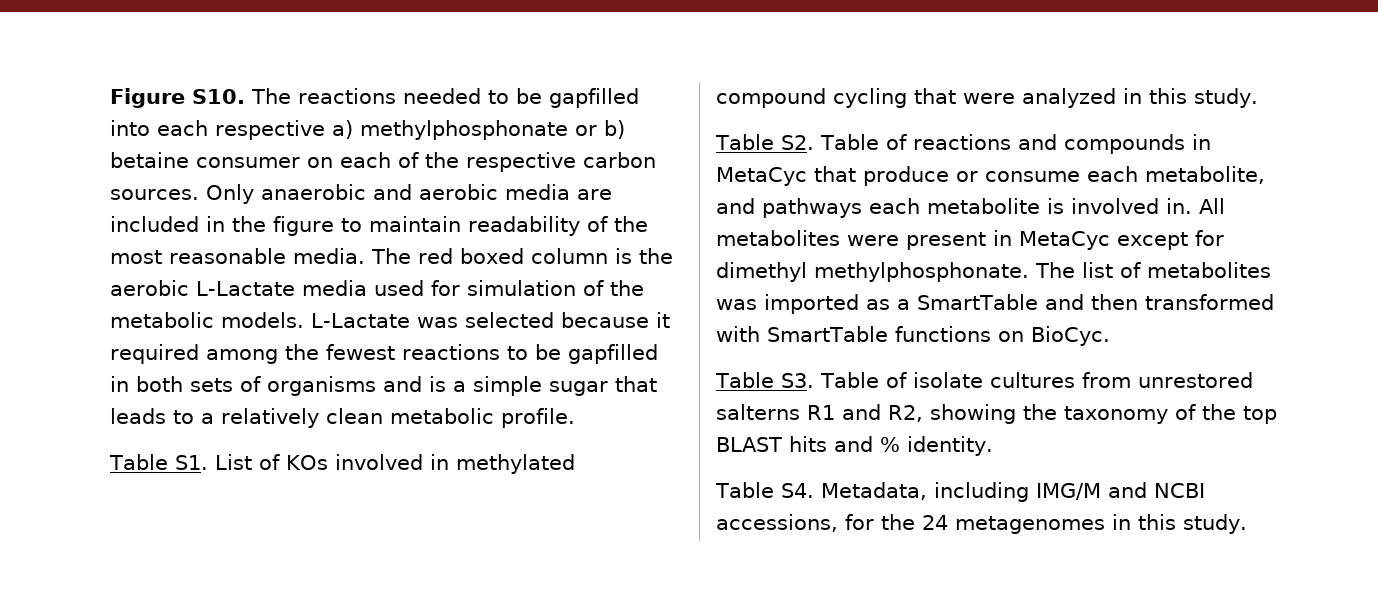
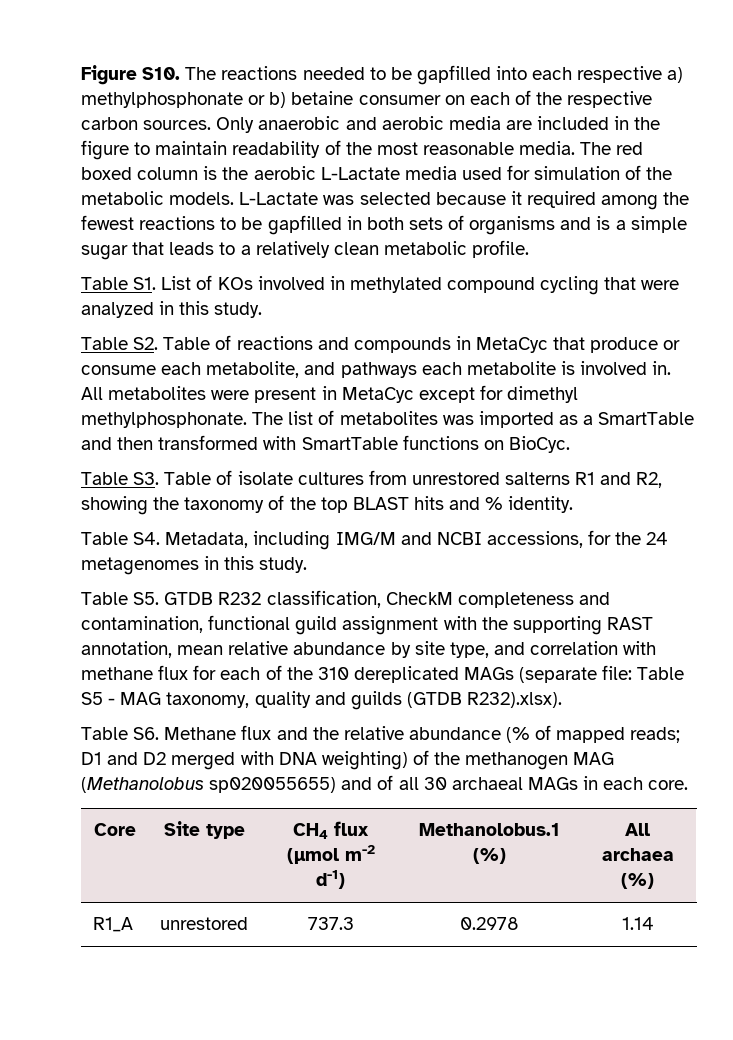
(1247, 524) none -> [81,590,610,608] [81,615,653,635] [81,641,657,658] [81,665,685,683] [81,691,563,710] [81,725,681,743] [81,750,615,770] [81,775,689,793] [93,823,136,836] [163,821,245,839] [293,821,369,839] [286,845,375,864] [316,870,345,889] [419,823,560,836] [473,848,506,864] [625,823,650,836] [601,848,674,861] [621,873,654,889] [92,917,133,932] [160,917,248,930] [307,917,354,930] [460,917,519,930] [621,917,654,930] // Table S5. GTDB R232 classification, CheckM completeness and contamination, functional guild assignment with the supporting RAST annotation, mean relative abundance by site type, and correlation with methane flux for each of the 310 dereplicated MAGs (separate file: Table S5 - MAG taxonomy, quality and guilds (GTDB R232).xlsx). // Table S6. Methane flux and the relative abundance (% of mapped reads; D1 and D2 merged with DNA weighting) of the methanogen MAG (Methanolobus sp020055655) and of all 30 archaeal MAGs in each core. // Core | Site type | CH4 flux (µmol m-2 d-1) | Methanolobus.1 (%) | All archaea (%) // R1_A | unrestored | 737.3 | 0.2978 | 1.14

